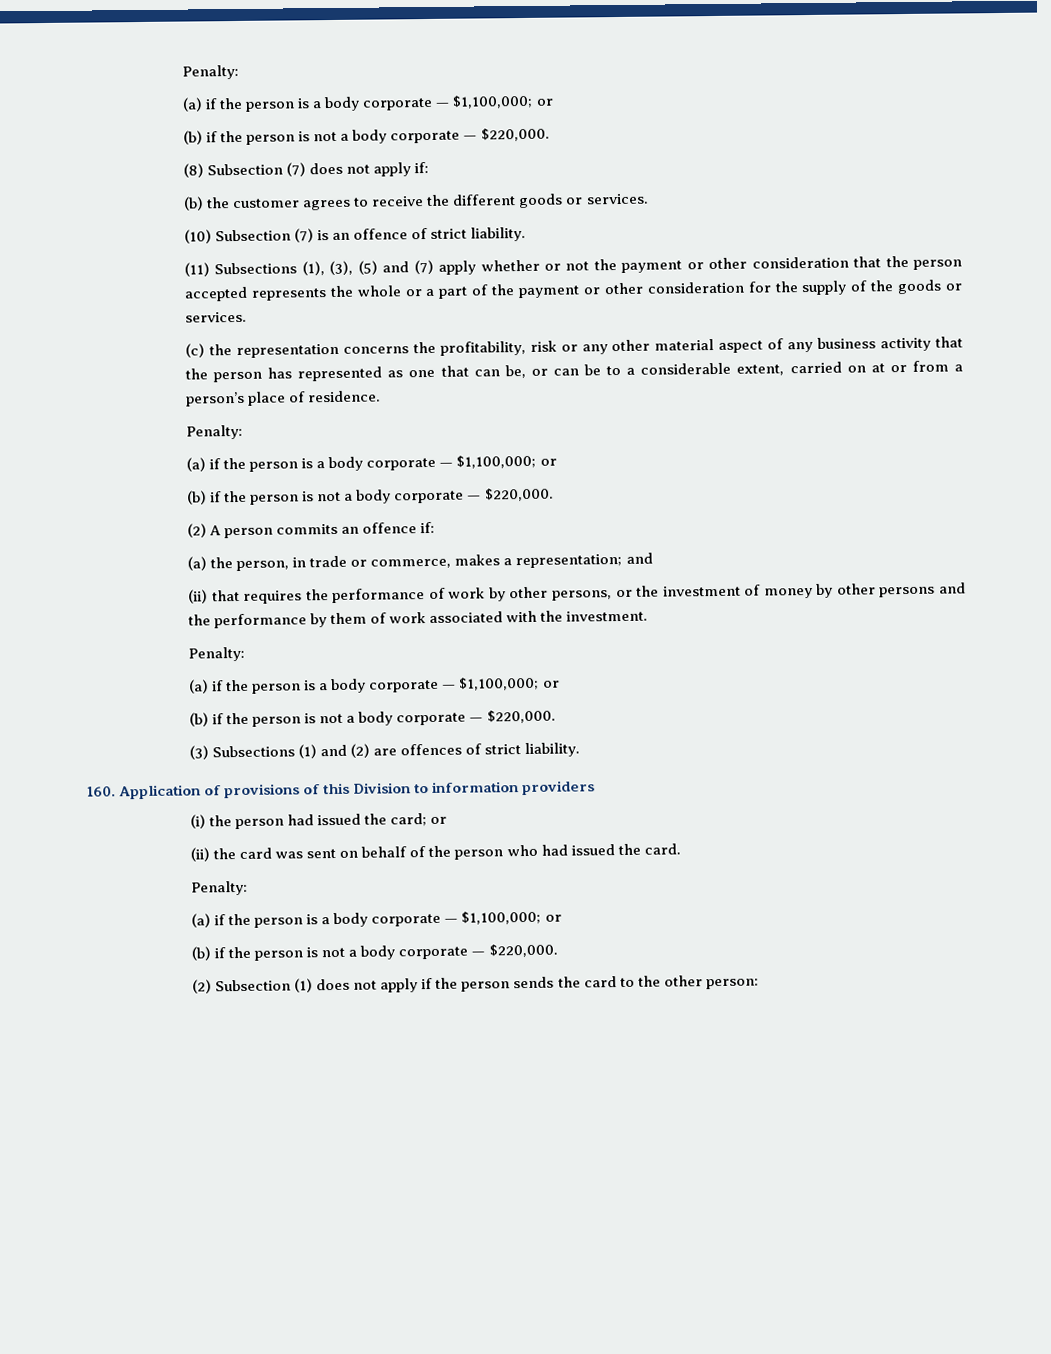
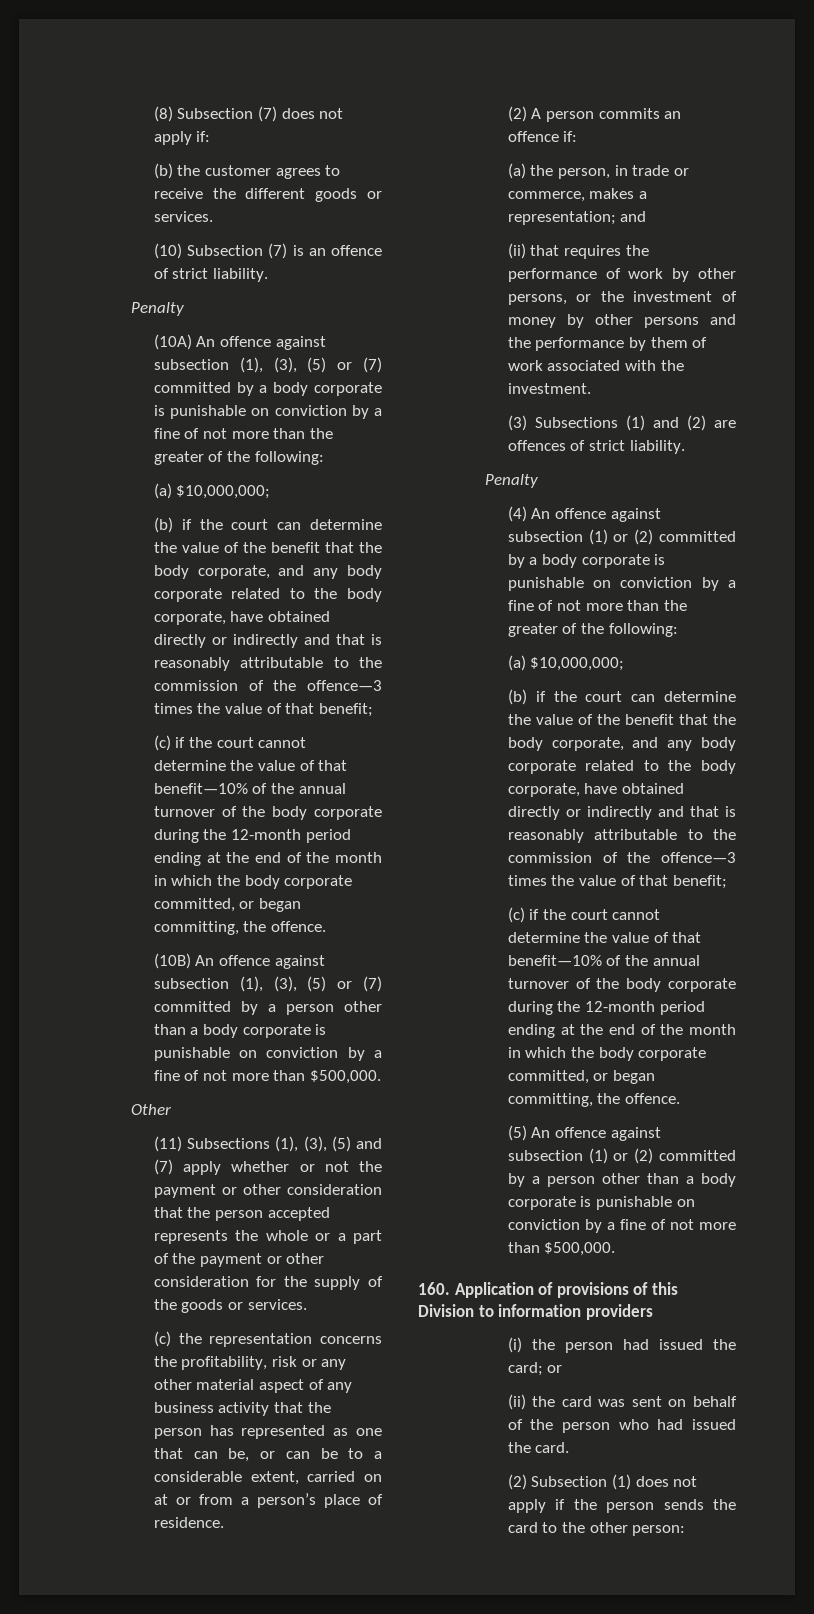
[182,64,240,80] [182,94,554,112] [183,127,550,145] Penalty: // (a) if the person is a body corporate — $1,100,000; or // (b) if the person is not a body corporate — $220,000. // -> (153, 114) none
(527, 234) none -> [131,302,185,316] [153,334,326,350] [153,357,382,373] [153,382,382,396] [153,405,382,419] [153,428,333,439] [153,451,324,465] [153,483,271,499] [153,517,382,533] [153,542,382,553] [153,565,382,579] [153,588,382,602] [153,611,331,625] [153,634,382,648] [153,657,382,671] [153,680,382,691] [153,703,373,717] [153,735,307,751] [153,760,348,771] [153,783,346,794] [153,806,382,820] [153,829,351,843] [153,852,383,866] [153,875,353,889] [153,898,302,912] [153,921,327,935] [153,953,325,969] [153,976,382,992] [153,1001,382,1015] [153,1024,327,1038] [153,1047,382,1061] [153,1070,381,1084] [131,1104,172,1115] // Penalty // (10A) An offence against subsection (1), (3), (5) or (7) committed by a body corporate is punishable on conviction by a fine of not more than the greater of the following: // (a) $10,000,000; // (b) if the court can determine the value of the benefit that the body corporate, and any body corporate related to the body corporate, have obtained directly or indirectly and that is reasonably attributable to the commission of the offence—3 times the value of that benefit; // (c) if the court cannot determine the value of that benefit—10% of the annual turnover of the body corporate during the 12-month period ending at the end of the month in which the body corporate committed, or began committing, the offence. // (10B) An offence against subsection (1), (3), (5) or (7) committed by a person other than a body corporate is punishable on conviction by a fine of not more than $500,000. // Other
[186,424,244,440] [186,454,557,472] [187,487,554,505] // Penalty: // (a) if the person is a body corporate — $1,100,000; or // (b) if the person is not a body corporate — $220,000. -> (224, 1522) none
[188,646,246,662] [189,676,560,694] [189,709,556,727] // Penalty: // (a) if the person is a body corporate — $1,100,000; or // (b) if the person is not a body corporate — $220,000. -> (591, 388) none
(581, 750) none -> [485,474,539,488] [507,506,661,522] [507,529,736,545] [507,554,666,568] [507,577,736,591] [507,600,687,611] [507,623,678,637] [507,655,625,671] [507,689,736,705] [507,714,736,725] [507,737,736,751] [507,760,736,774] [507,783,685,797] [507,806,736,820] [507,829,736,843] [507,852,736,863] [507,875,727,889] [507,907,661,923] [507,932,702,943] [507,955,700,966] [507,978,736,992] [507,1001,705,1015] [507,1024,736,1038] [507,1047,707,1061] [507,1070,656,1084] [507,1093,681,1107] [507,1125,661,1141] [507,1148,736,1164] [507,1173,736,1187] [507,1196,695,1210] [507,1219,736,1233] [507,1242,616,1256] // Penalty // (4) An offence against subsection (1) or (2) committed by a body corporate is punishable on conviction by a fine of not more than the greater of the following: // (a) $10,000,000; // (b) if the court can determine the value of the benefit that the body corporate, and any body corporate related to the body corporate, have obtained directly or indirectly and that is reasonably attributable to the commission of the offence—3 times the value of that benefit; // (c) if the court cannot determine the value of that benefit—10% of the annual turnover of the body corporate during the 12-month period ending at the end of the month in which the body corporate committed, or began committing, the offence. // (5) An offence against subsection (1) or (2) committed by a person other than a body corporate is punishable on conviction by a fine of not more than $500,000.
[191,880,249,896] [191,910,562,928] [191,943,558,961] // Penalty: // (a) if the person is a body corporate — $1,100,000; or // (b) if the person is not a body corporate — $220,000. -> (570, 1447) none

